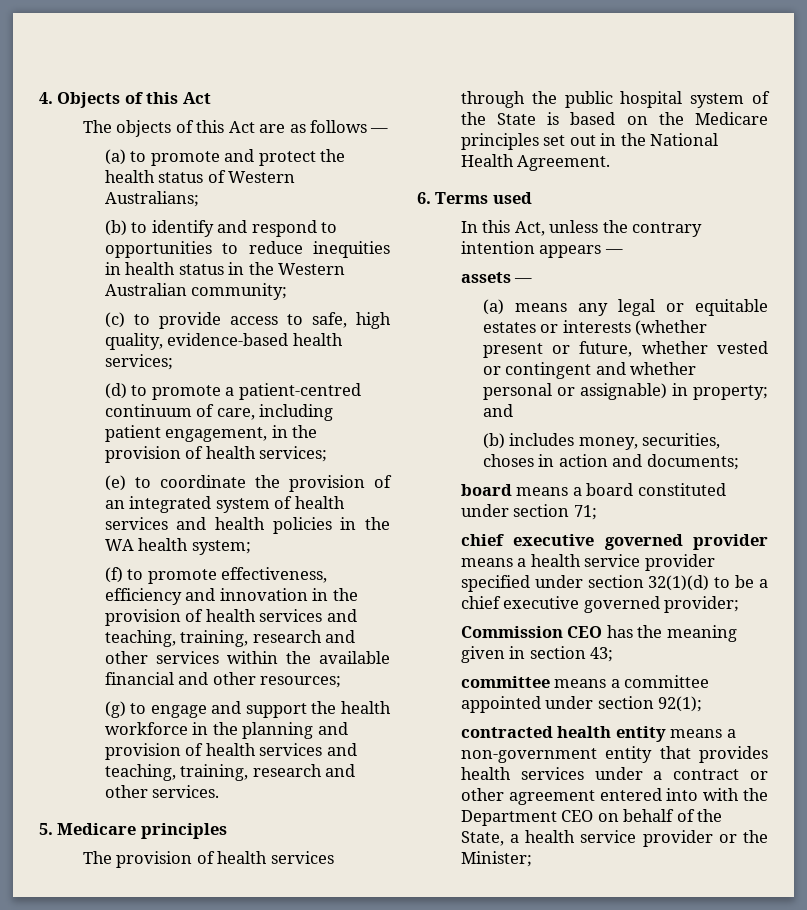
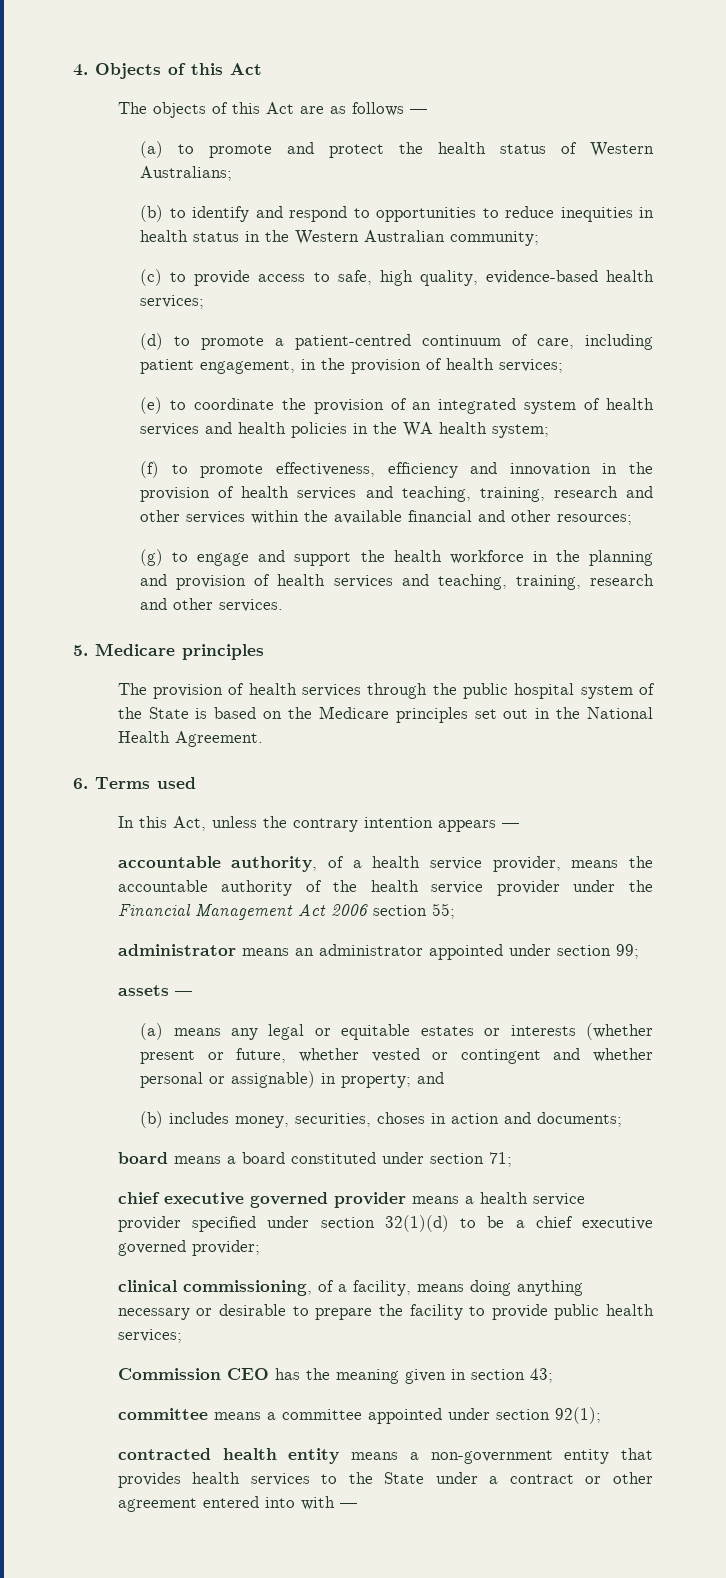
(623, 251) none -> [117,856,653,872] [117,880,653,896] [117,903,455,920] [117,944,639,960] // accountable authority, of a health service provider, means the accountable authority of the health service provider under the Financial Management Act 2006 section 55; // administrator means an administrator appointed under section 99;
(740, 604) none -> [117,1280,583,1296] [117,1304,654,1320] [117,1329,182,1343] // clinical commissioning, of a facility, means doing anything necessary or desirable to prepare the facility to provide public health services;
(584, 773) none -> [321,1472,425,1484] to the State
[743,788,768,801] [460,809,723,826] [460,830,768,847] [460,851,532,867] the Department CEO on behalf of the State, a health service provider or the Minister; -> [339,1503,357,1508] —

